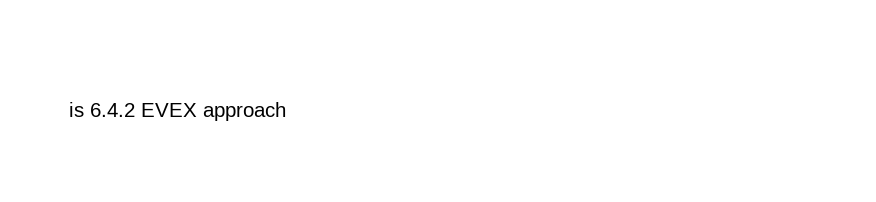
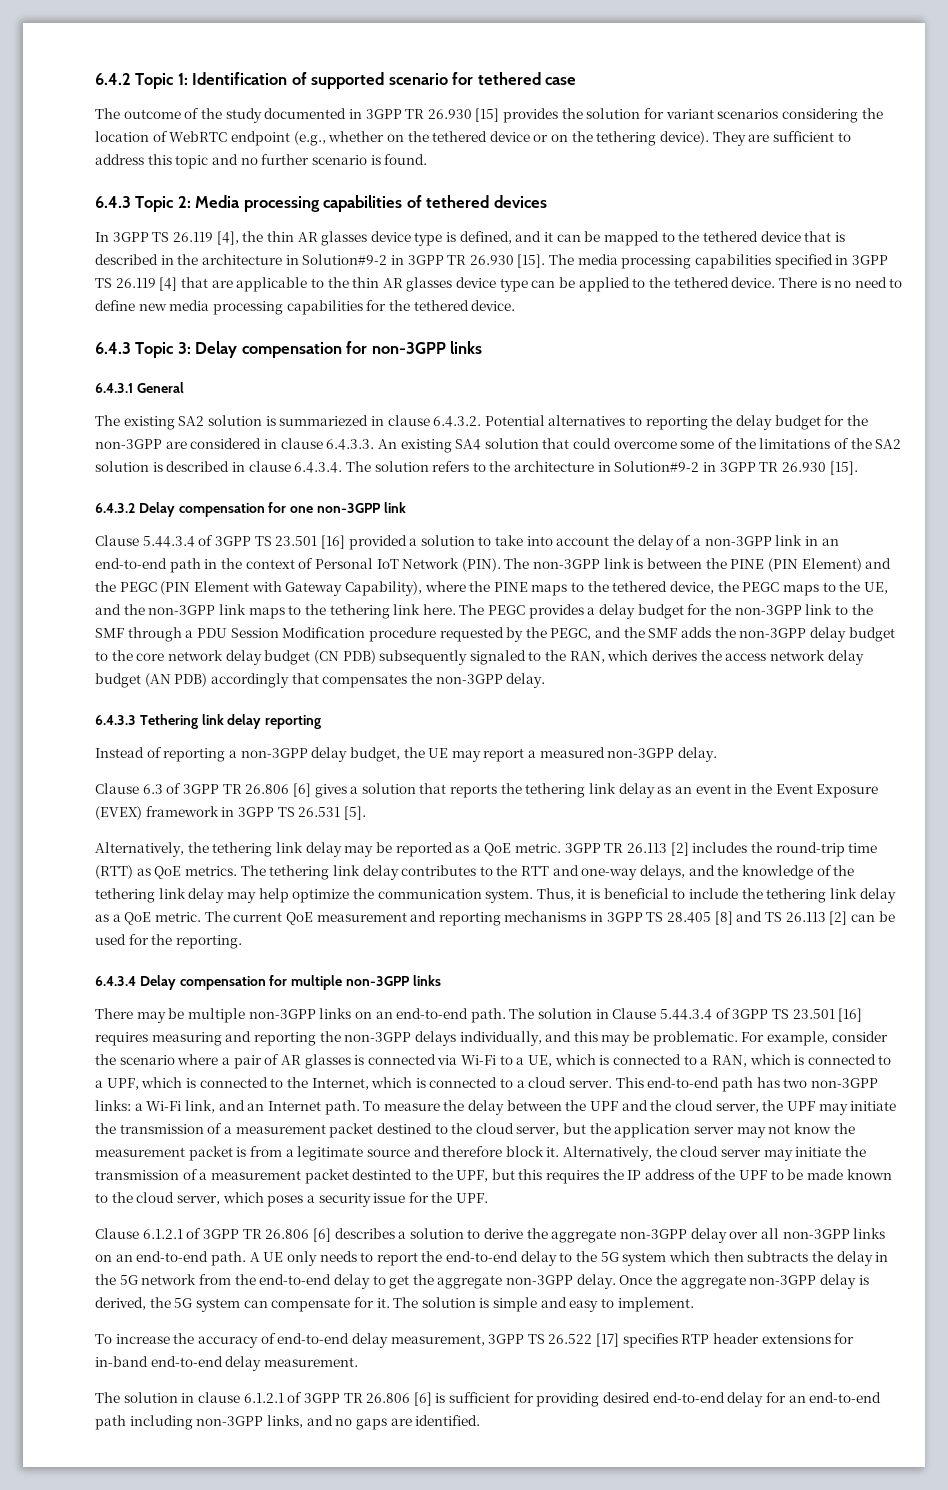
[69,102,286,121] is 6.4.2 EVEX approach -> [95,72,577,89] [95,108,883,123] [95,131,851,146] [95,154,428,169] [95,195,547,212] [95,231,845,246] [95,254,888,269] [95,277,903,292] [95,300,516,315] [95,341,483,358] [95,382,184,393] [95,415,868,430] [95,438,902,453] [95,461,858,475] [95,502,406,517] [95,535,839,550] [95,558,892,573] [95,581,888,596] [95,604,873,619] [95,627,895,642] [95,650,864,665] [95,673,546,688] [95,714,322,729] [95,747,718,762] [95,783,879,798] [95,806,366,820] [95,842,878,857] [95,865,855,880] [95,888,896,903] [95,911,895,926] [95,934,242,949] [95,975,441,990] [95,1008,863,1023] [95,1031,888,1046] [95,1054,892,1069] [95,1077,878,1092] [95,1100,897,1115] [95,1123,855,1138] [95,1146,866,1161] [95,1169,892,1184] [95,1192,489,1207] [95,1228,886,1243] [95,1251,889,1266] [95,1274,869,1289] [95,1297,694,1312] [95,1333,855,1348] [95,1356,358,1371] [95,1392,882,1407] [95,1415,481,1430] 6.4.2 Topic 1: Identification of supported scenario for tethered case // The outcome of the study documented in 3GPP TR 26.930 [15] provides the solution for variant scenarios considering the location of WebRTC endpoint (e.g., whether on the tethered device or on the tethering device). They are sufficient to address this topic and no further scenario is found. // 6.4.3 Topic 2: Media processing capabilities of tethered devices // In 3GPP TS 26.119 [4], the thin AR glasses device type is defined, and it can be mapped to the tethered device that is described in the architecture in Solution#9-2 in 3GPP TR 26.930 [15]. The media processing capabilities specified in 3GPP TS 26.119 [4] that are applicable to the thin AR glasses device type can be applied to the tethered device. There is no need to define new media processing capabilities for the tethered device. // 6.4.3 Topic 3: Delay compensation for non-3GPP links // 6.4.3.1 General // The existing SA2 solution is summariezed in clause 6.4.3.2. Potential alternatives to reporting the delay budget for the non-3GPP are considered in clause 6.4.3.3. An existing SA4 solution that could overcome some of the limitations of the SA2 solution is described in clause 6.4.3.4. The solution refers to the architecture in Solution#9-2 in 3GPP TR 26.930 [15]. // 6.4.3.2 Delay compensation for one non-3GPP link // Clause 5.44.3.4 of 3GPP TS 23.501 [16] provided a solution to take into account the delay of a non-3GPP link in an end-to-end path in the context of Personal IoT Network (PIN). The non-3GPP link is between the PINE (PIN Element) and the PEGC (PIN Element with Gateway Capability), where the PINE maps to the tethered device, the PEGC maps to the UE, and the non-3GPP link maps to the tethering link here. The PEGC provides a delay budget for the non-3GPP link to the SMF through a PDU Session Modification procedure requested by the PEGC, and the SMF adds the non-3GPP delay budget to the core network delay budget (CN PDB) subsequently signaled to the RAN, which derives the access network delay budget (AN PDB) accordingly that compensates the non-3GPP delay. // 6.4.3.3 Tethering link delay reporting // Instead of reporting a non-3GPP delay budget, the UE may report a measured non-3GPP delay. // Clause 6.3 of 3GPP TR 26.806 [6] gives a solution that reports the tethering link delay as an event in the Event Exposure (EVEX) framework in 3GPP TS 26.531 [5]. // Alternatively, the tethering link delay may be reported as a QoE metric. 3GPP TR 26.113 [2] includes the round-trip time (RTT) as QoE metrics. The tethering link delay contributes to the RTT and one-way delays, and the knowledge of the tethering link delay may help optimize the communication system. Thus, it is beneficial to include the tethering link delay as a QoE metric. The current QoE measurement and reporting mechanisms in 3GPP TS 28.405 [8] and TS 26.113 [2] can be used for the reporting. // 6.4.3.4 Delay compensation for multiple non-3GPP links // There may be multiple non-3GPP links on an end-to-end path. The solution in Clause 5.44.3.4 of 3GPP TS 23.501 [16] requires measuring and reporting the non-3GPP delays individually, and this may be problematic. For example, consider the scenario where a pair of AR glasses is connected via Wi-Fi to a UE, which is connected to a RAN, which is connected to a UPF, which is connected to the Internet, which is connected to a cloud server. This end-to-end path has two non-3GPP links: a Wi-Fi link, and an Internet path. To measure the delay between the UPF and the cloud server, the UPF may initiate the transmission of a measurement packet destined to the cloud server, but the application server may not know the measurement packet is from a legitimate source and therefore block it. Alternatively, the cloud server may initiate the transmission of a measurement packet destinted to the UPF, but this requires the IP address of the UPF to be made known to the cloud server, which poses a security issue for the UPF. // Clause 6.1.2.1 of 3GPP TR 26.806 [6] describes a solution to derive the aggregate non-3GPP delay over all non-3GPP links on an end-to-end path. A UE only needs to report the end-to-end delay to the 5G system which then subtracts the delay in the 5G network from the end-to-end delay to get the aggregate non-3GPP delay. Once the aggregate non-3GPP delay is derived, the 5G system can compensate for it. The solution is simple and easy to implement. // To increase the accuracy of end-to-end delay measurement, 3GPP TS 26.522 [17] specifies RTP header extensions for in-band end-to-end delay measurement. // The solution in clause 6.1.2.1 of 3GPP TR 26.806 [6] is sufficient for providing desired end-to-end delay for an end-to-end path including non-3GPP links, and no gaps are identified.

